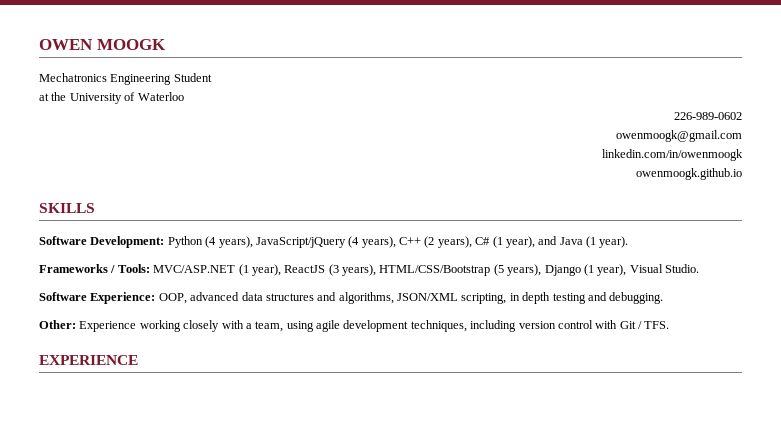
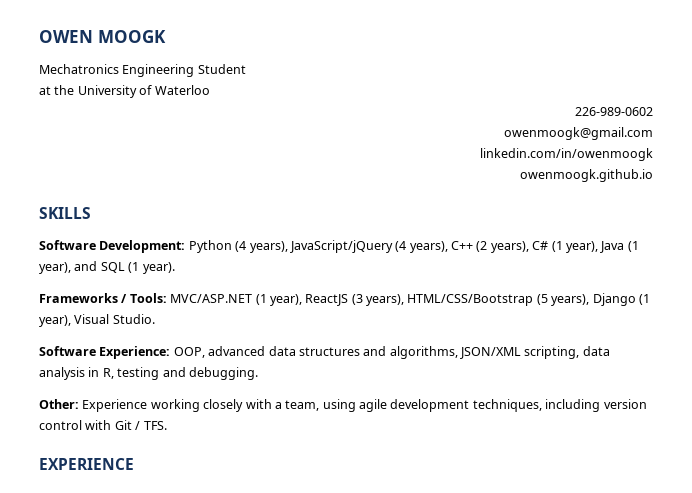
[538,236,583,245] and Java -> [600,241,639,253] [39,261,125,274] Java (1 year), and SQL
[509,292,551,304] in depth -> [582,346,610,356] [39,367,114,380] data analysis in R,

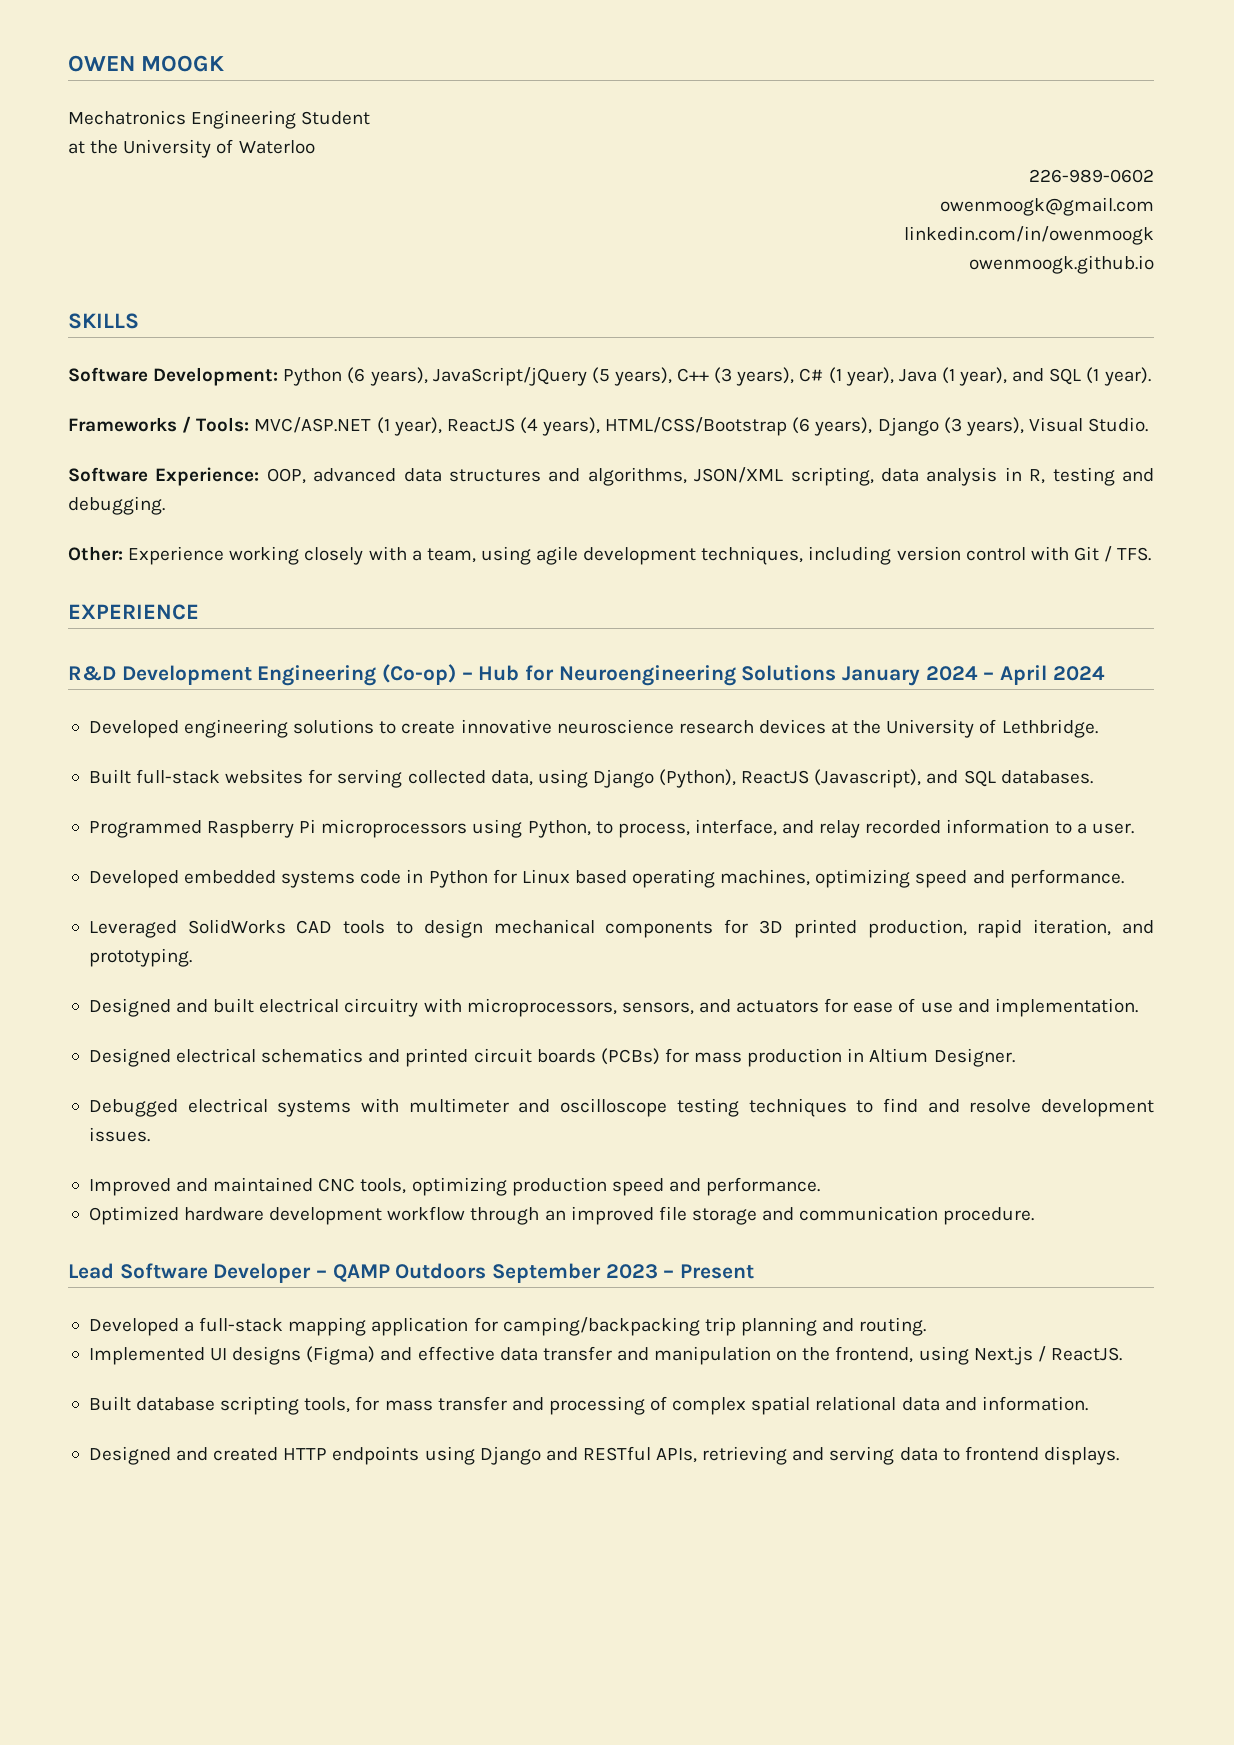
[235,241,247,252] (4 -> [347,367,366,384] (6
[395,241,407,252] (4 -> [591,367,610,384] (5
[476,241,488,252] (2 -> [714,367,733,384] (3
[351,293,650,306] [39,315,71,327] (3 years), HTML/CSS/Bootstrap (5 years), Django (1 year), -> [519,417,1024,436] (4 years), HTML/CSS/Bootstrap (6 years), Django (3 years),
(134, 464) none -> [68,664,1105,686] [88,719,1098,738] [88,769,1093,788] [88,819,1134,838] [88,869,1124,888] [88,919,1154,938] [88,948,192,967] [88,998,1138,1017] [88,1048,1015,1067] [88,1098,1155,1117] [88,1127,150,1142] [88,1177,821,1196] [88,1206,1035,1225] [68,1263,755,1283] [88,1317,927,1336] [88,1346,1122,1365] [88,1396,1088,1415] [88,1446,1119,1465] // R&D Development Engineering (Co-op) – Hub for Neuroengineering Solutions January 2024 – April 2024 // Developed engineering solutions to create innovative neuroscience research devices at the University of Lethbridge. // Built full-stack websites for serving collected data, using Django (Python), ReactJS (Javascript), and SQL databases. // Programmed Raspberry Pi microprocessors using Python, to process, interface, and relay recorded information to a user. // Developed embedded systems code in Python for Linux based operating machines, optimizing speed and performance. // Leveraged SolidWorks CAD tools to design mechanical components for 3D printed production, rapid iteration, and prototyping. // Designed and built electrical circuitry with microprocessors, sensors, and actuators for ease of use and implementation. // Designed electrical schematics and printed circuit boards (PCBs) for mass production in Altium Designer. // Debugged electrical systems with multimeter and oscilloscope testing techniques to find and resolve development issues. // Improved and maintained CNC tools, optimizing production speed and performance. // Optimized hardware development workflow through an improved file storage and communication procedure. // Lead Software Developer – QAMP Outdoors September 2023 – Present // Developed a full-stack mapping application for camping/backpacking trip planning and routing. // Implemented UI designs (Figma) and effective data transfer and manipulation on the frontend, using Next.js / ReactJS. // Built database scripting tools, for mass transfer and processing of complex spatial relational data and information. // Designed and created HTTP endpoints using Django and RESTful APIs, retrieving and serving data to frontend displays.

